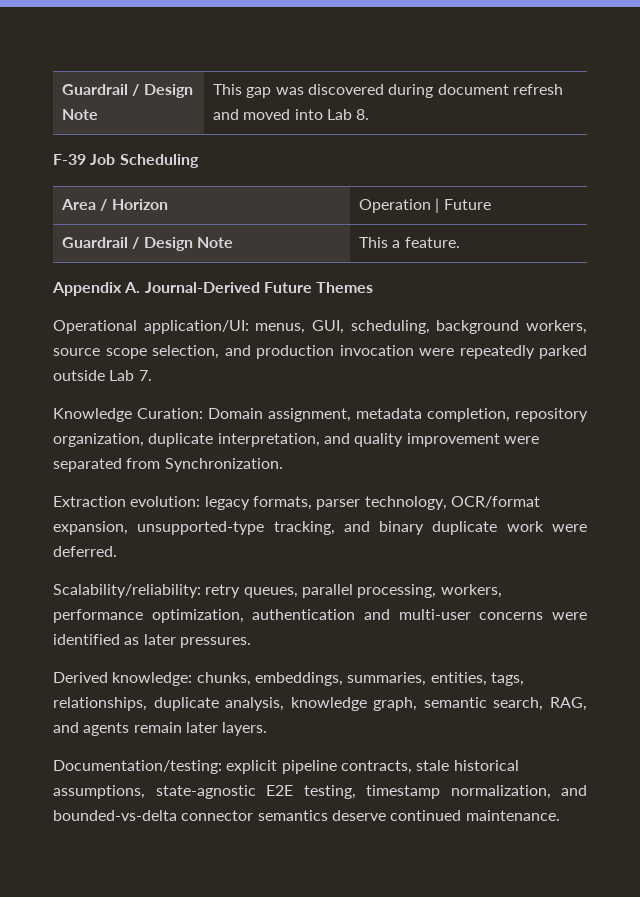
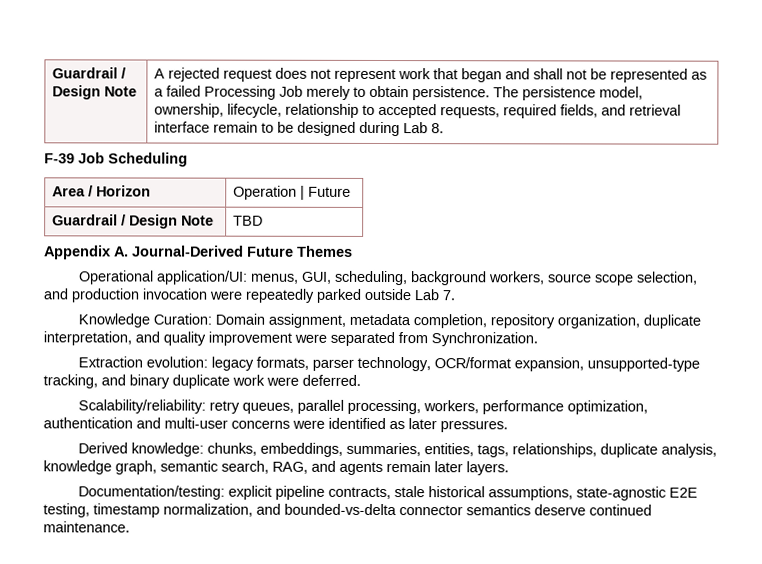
[61,84,193,98] [61,109,98,120] [212,84,563,98] [212,109,323,120] Guardrail / Design Note | This gap was discovered during document refresh and moved into -> [52,67,127,79] [52,85,138,100] [154,67,708,83] [154,85,644,101] [154,103,682,119] [154,121,401,137] Guardrail / Design Note | A rejected request does not represent work that began and shall not be represented as a failed Processing Job merely to obtain persistence. The persistence model, ownership, lifecycle, relationship to accepted requests, required fields, and retrieval interface remain to be designed during
[358,237,460,248] This a feature. -> [233,215,264,226] TBD

